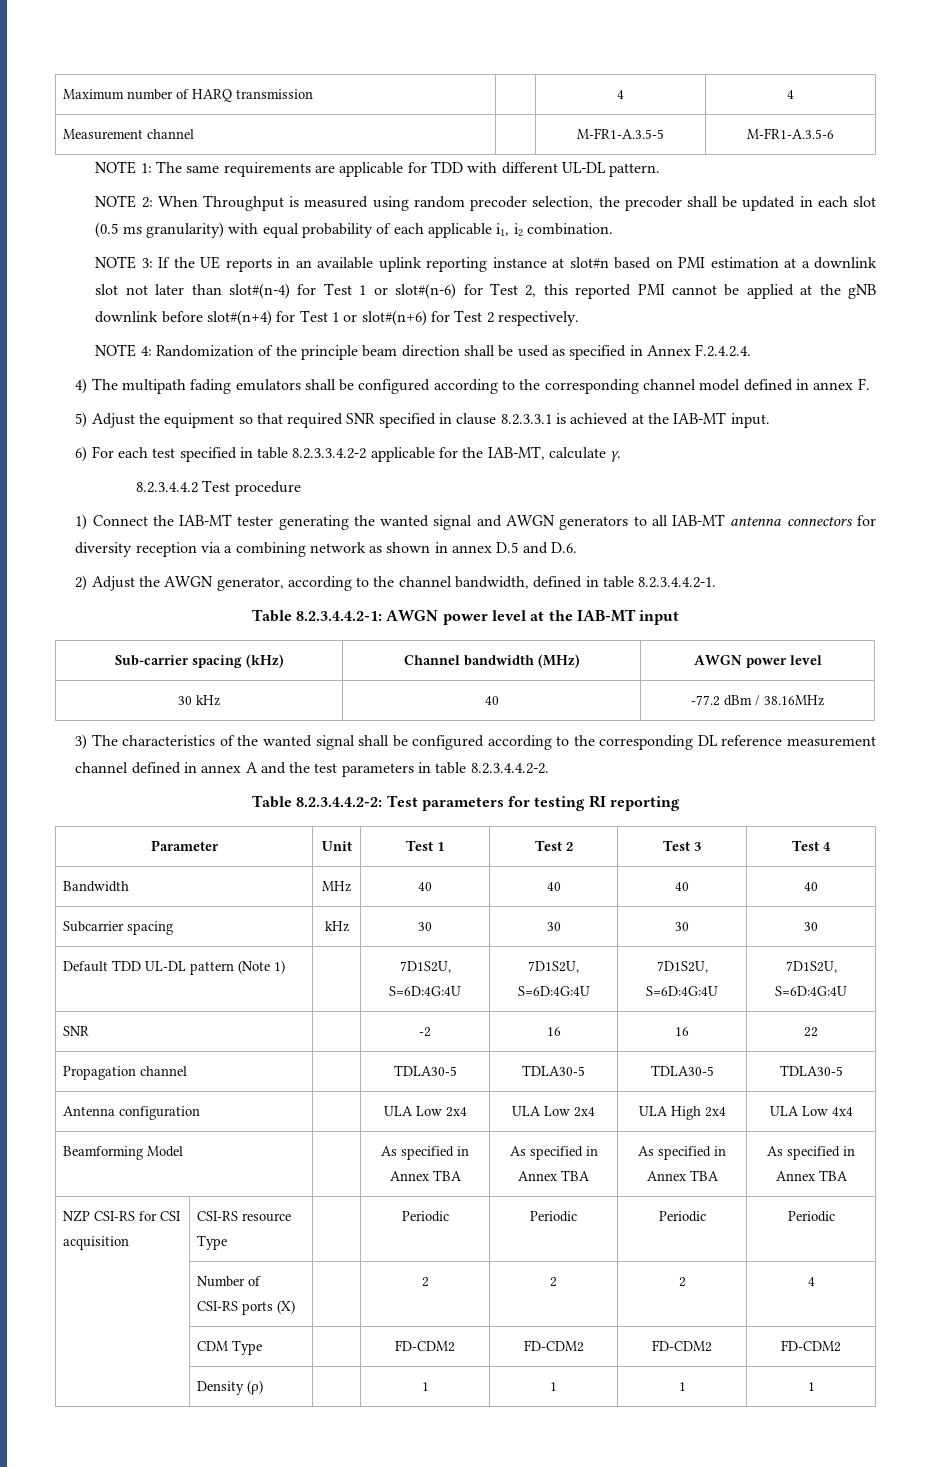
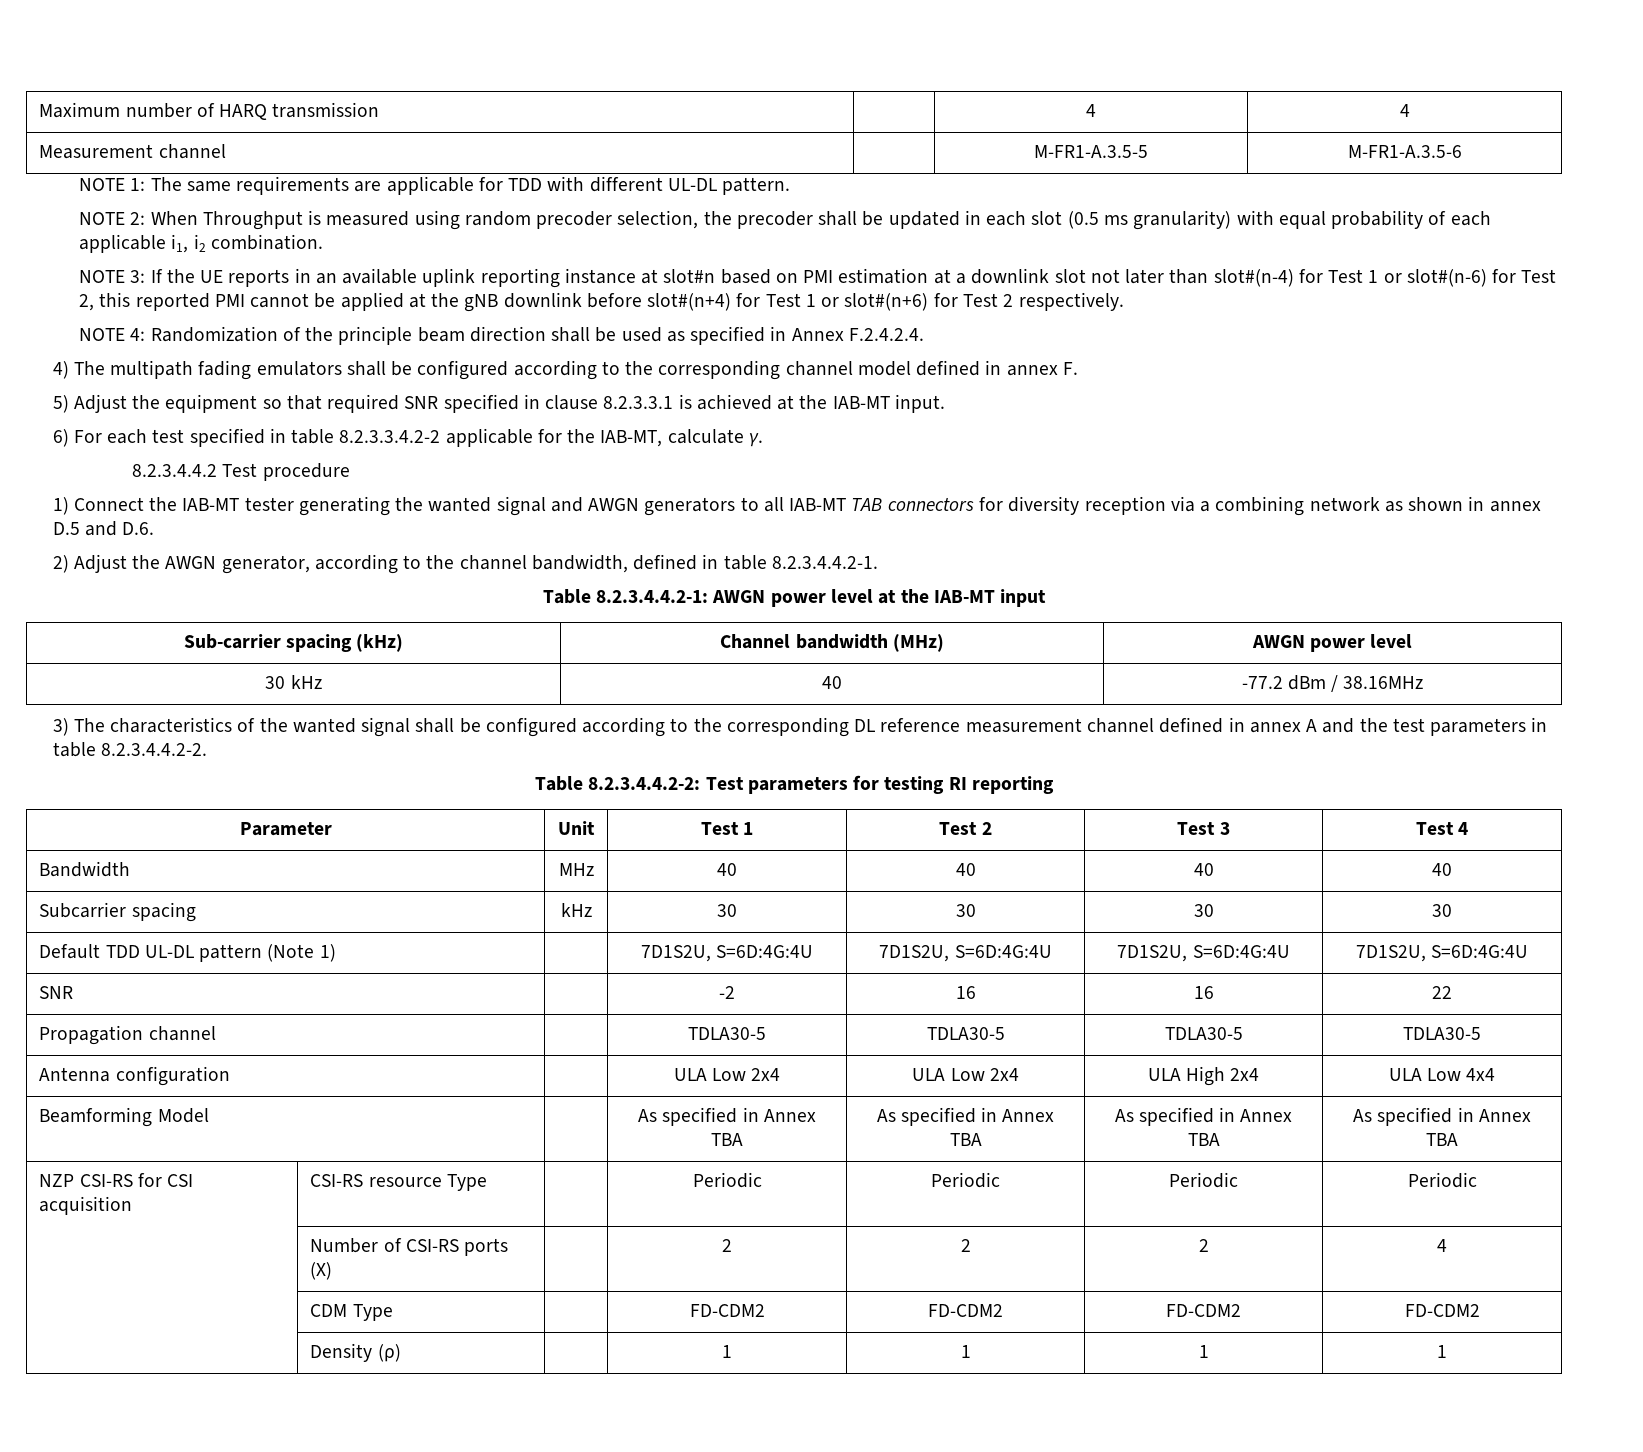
[730,516,782,526] antenna -> [851,498,883,511] TAB

